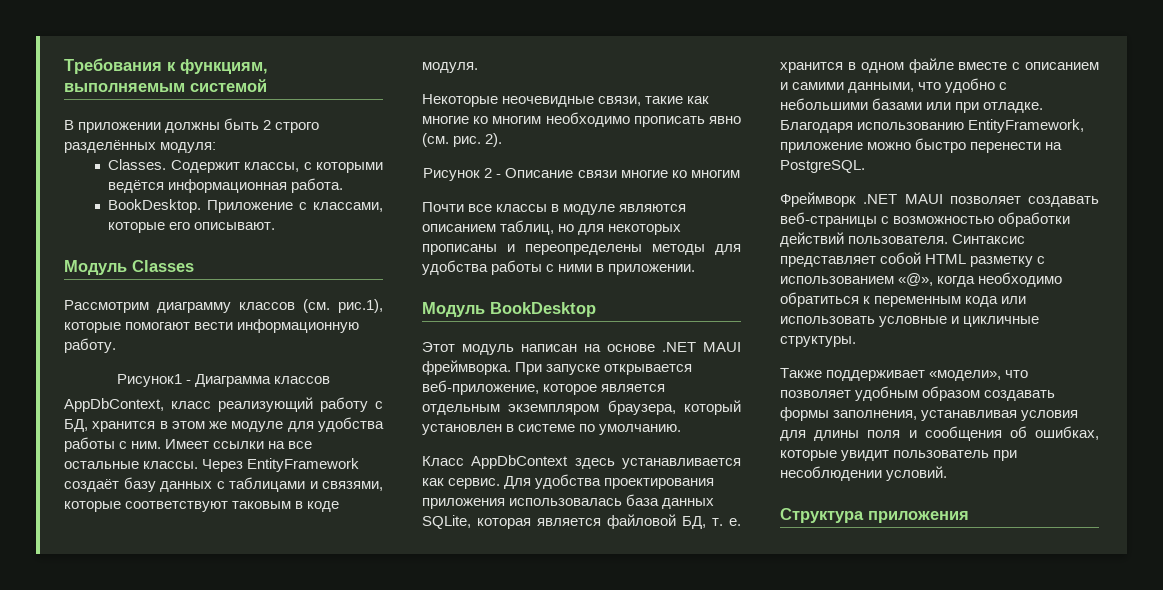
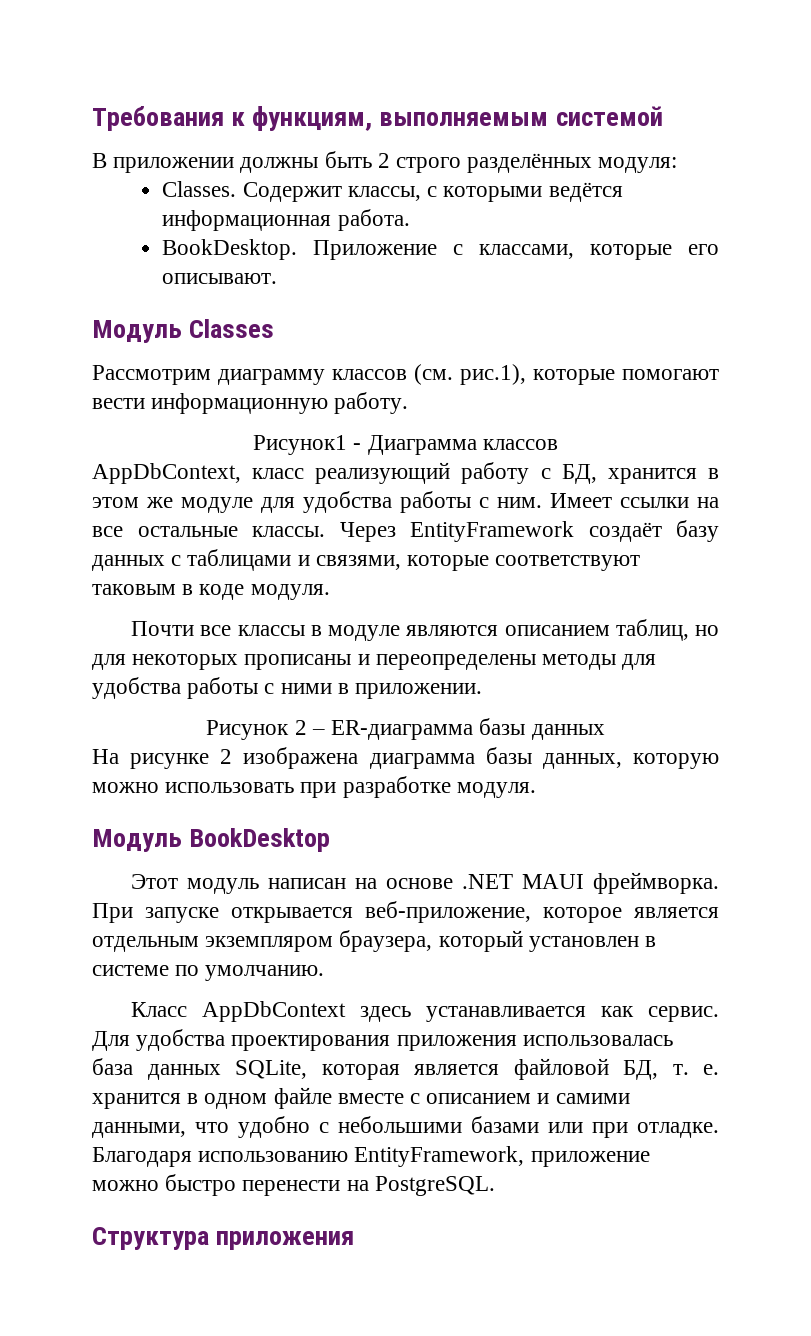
[422,94,710,107] [422,112,741,127] [422,133,503,147] [423,168,740,181] // Некоторые неочевидные связи, такие как многие ко многим необходимо прописать явно (см. рис. 2). // Рисунок 2 - Описание связи многие ко многим -> (330, 592) none
(696, 269) none -> [206,718,605,740] [92,747,719,769] [92,776,536,798] // Рисунок 2 – ER-диаграмма базы данных // На рисунке 2 изображена диаграмма базы данных, которую можно использовать при разработке модуля.
[780,192,1099,207] [780,212,1071,227] [780,232,1026,247] [780,252,1046,267] [780,272,1063,287] [780,292,1027,307] [780,316,1040,327] [780,336,856,347] [780,368,1029,381] [780,386,1056,401] [780,407,1079,421] [780,426,1099,441] [780,450,1018,461] [780,466,948,481] // Фреймворк .NET MAUI позволяет создавать веб-страницы с возможностью обработки действий пользователя. Синтаксис представляет собой HTML разметку с использованием «@», когда необходимо обратиться к переменным кода или использовать условные и цикличные структуры. // Также поддерживает «модели», что позволяет удобным образом создавать формы заполнения, устанавливая условия для длины поля и сообщения об ошибках, которые увидит пользователь при несоблюдении условий. -> (495, 1186) none

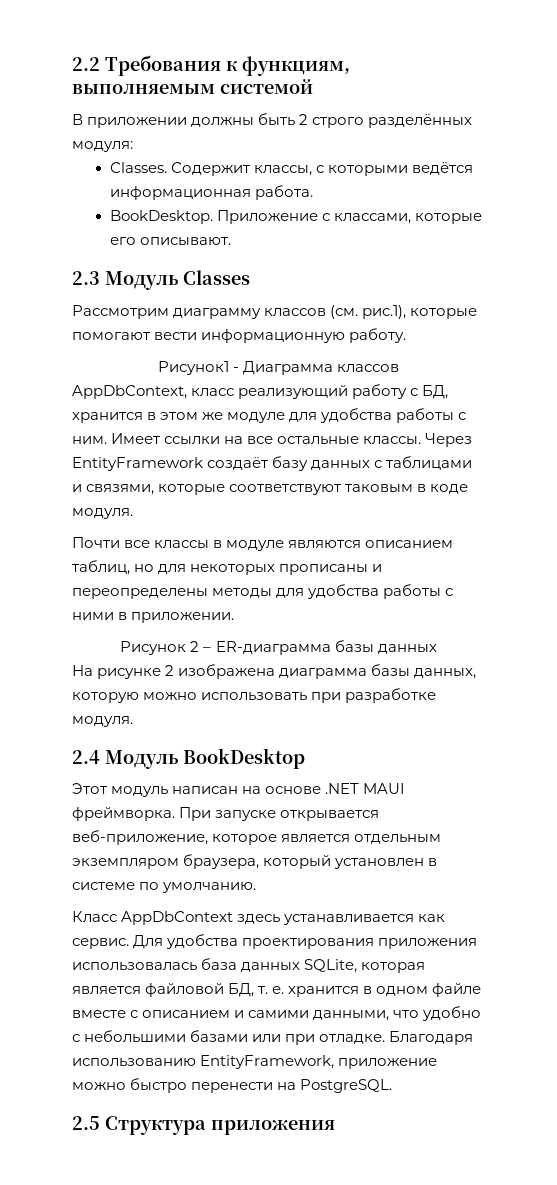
(92, 118) none -> [72,57,100,71] 2.2
(278, 278) none -> [72,271,100,285] 2.3
(536, 790) none -> [72,750,100,764] 2.4
(495, 1186) none -> [72,1116,100,1130] 2.5

